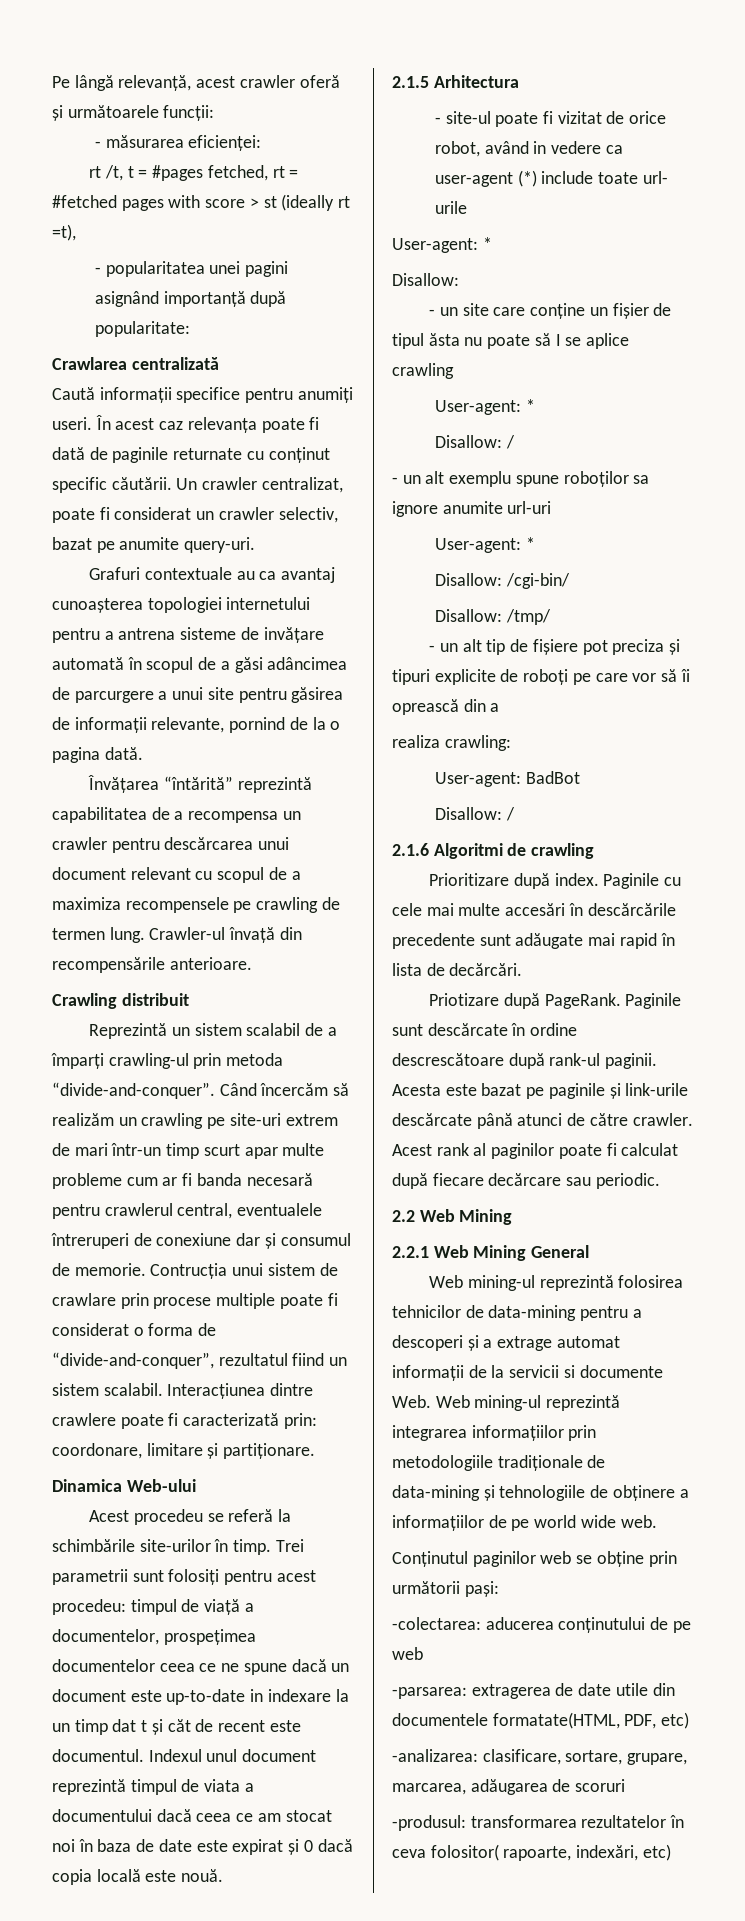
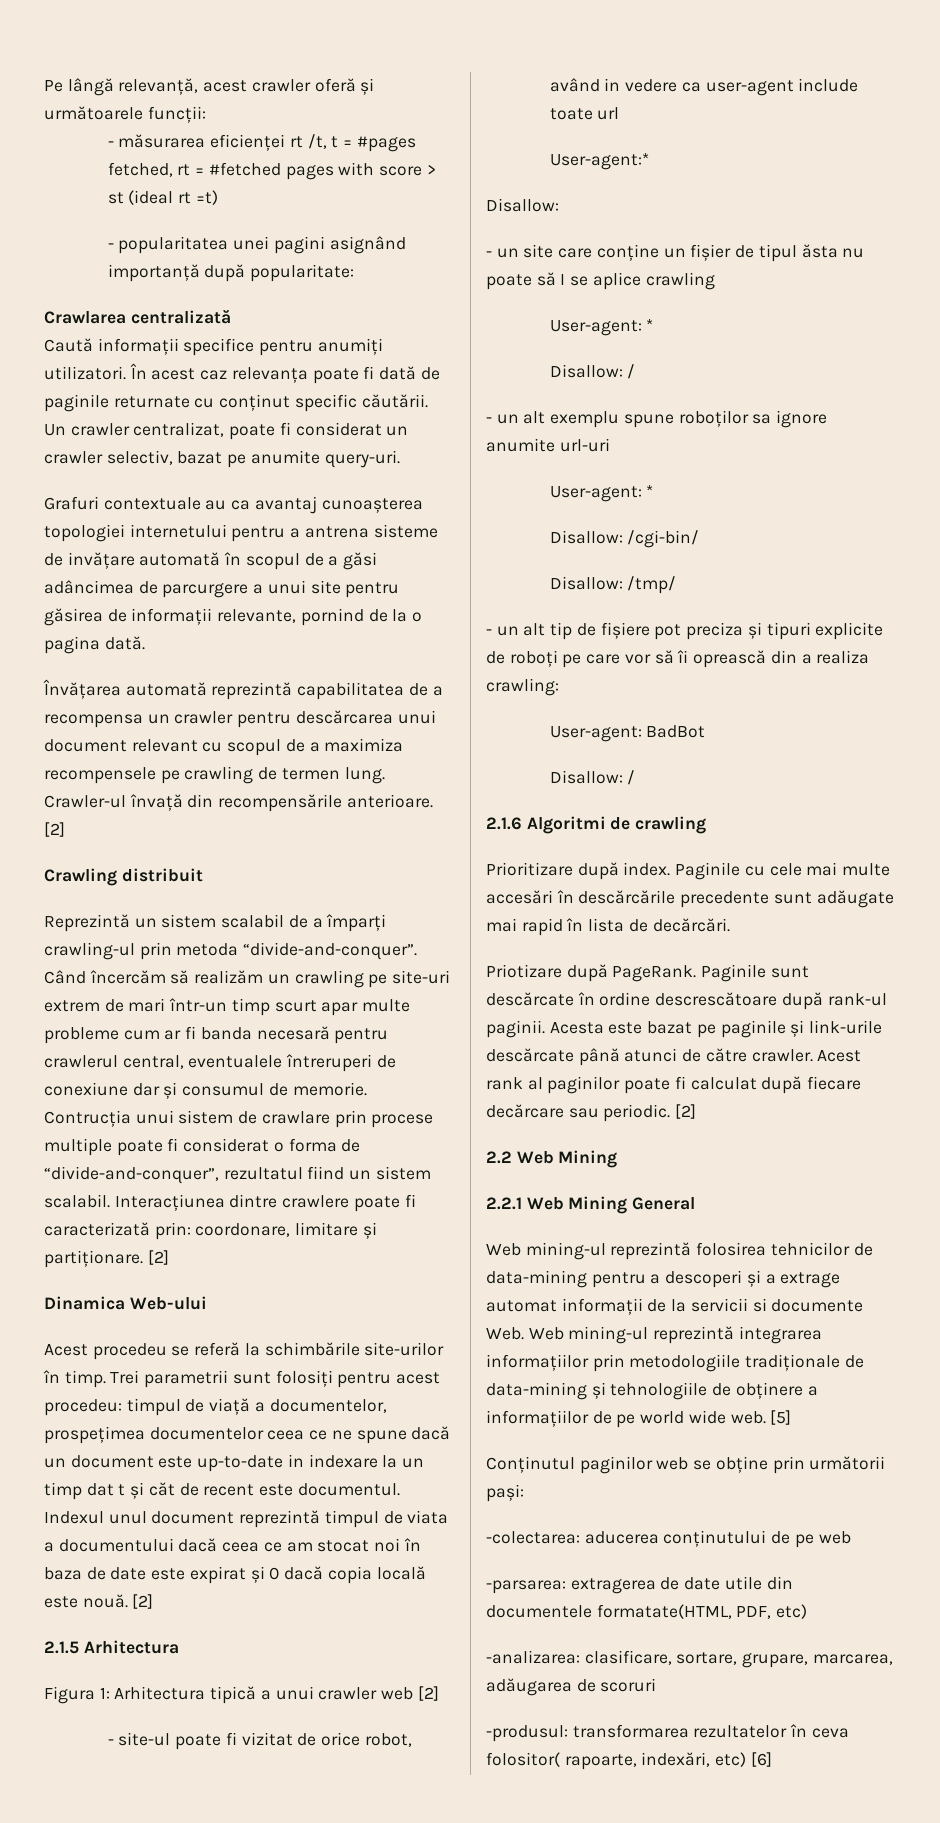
[188,135,262,151] eficienței: // -> [210,134,286,151] eficienței
[281,194,351,211] [52,224,76,241] (ideally rt =t), -> [128,190,218,205] (ideal rt =t)
[52,417,92,430] useri. -> [44,366,126,380] utilizatori.
[164,776,234,790] “întărită” -> [125,682,207,696] automată
(252, 963) none -> [44,822,65,837] [2]
(316, 1451) none -> [147,1250,169,1265] [2]
(224, 1875) none -> [132,1594,154,1609] [2]
(519, 81) none -> [44,1686,439,1704] // Figura 1: Arhitectura tipică a unui crawler web [2]
[517,170,537,187] (*) -> (794, 88) none
[642,171,668,184] [434,201,467,214] [392,237,492,253] url- urile // User-agent: * -> [597,107,620,120] [549,153,649,170] url // User-agent:*
(500, 707) // -> (812, 659) none
(660, 1181) none -> [675,1104,697,1119] [2]
(657, 1521) none -> [770,1410,792,1425] [5]
(671, 1852) none -> [750,1752,772,1767] [6]

